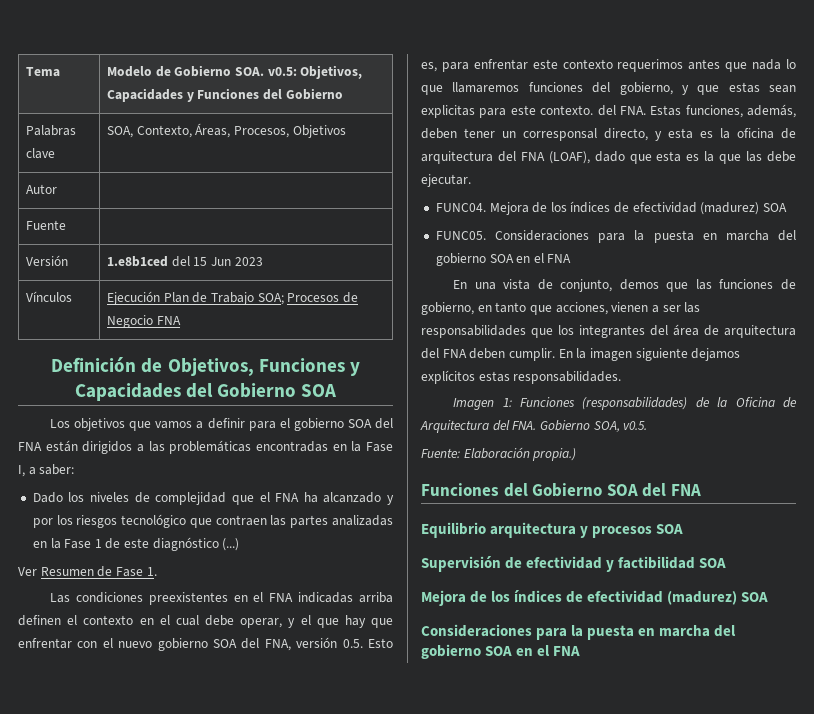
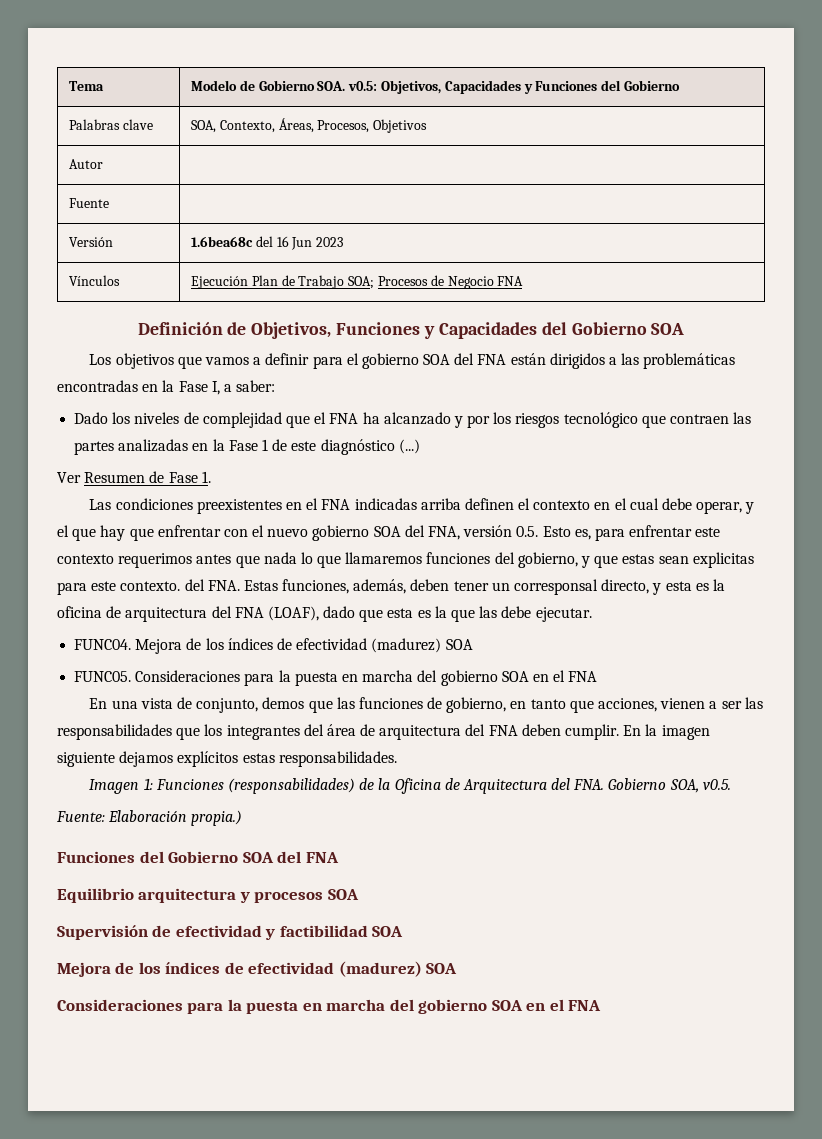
[107,256,208,267] 1.e8b1ced del 15 -> [191,236,289,247] 1.6bea68c del 16

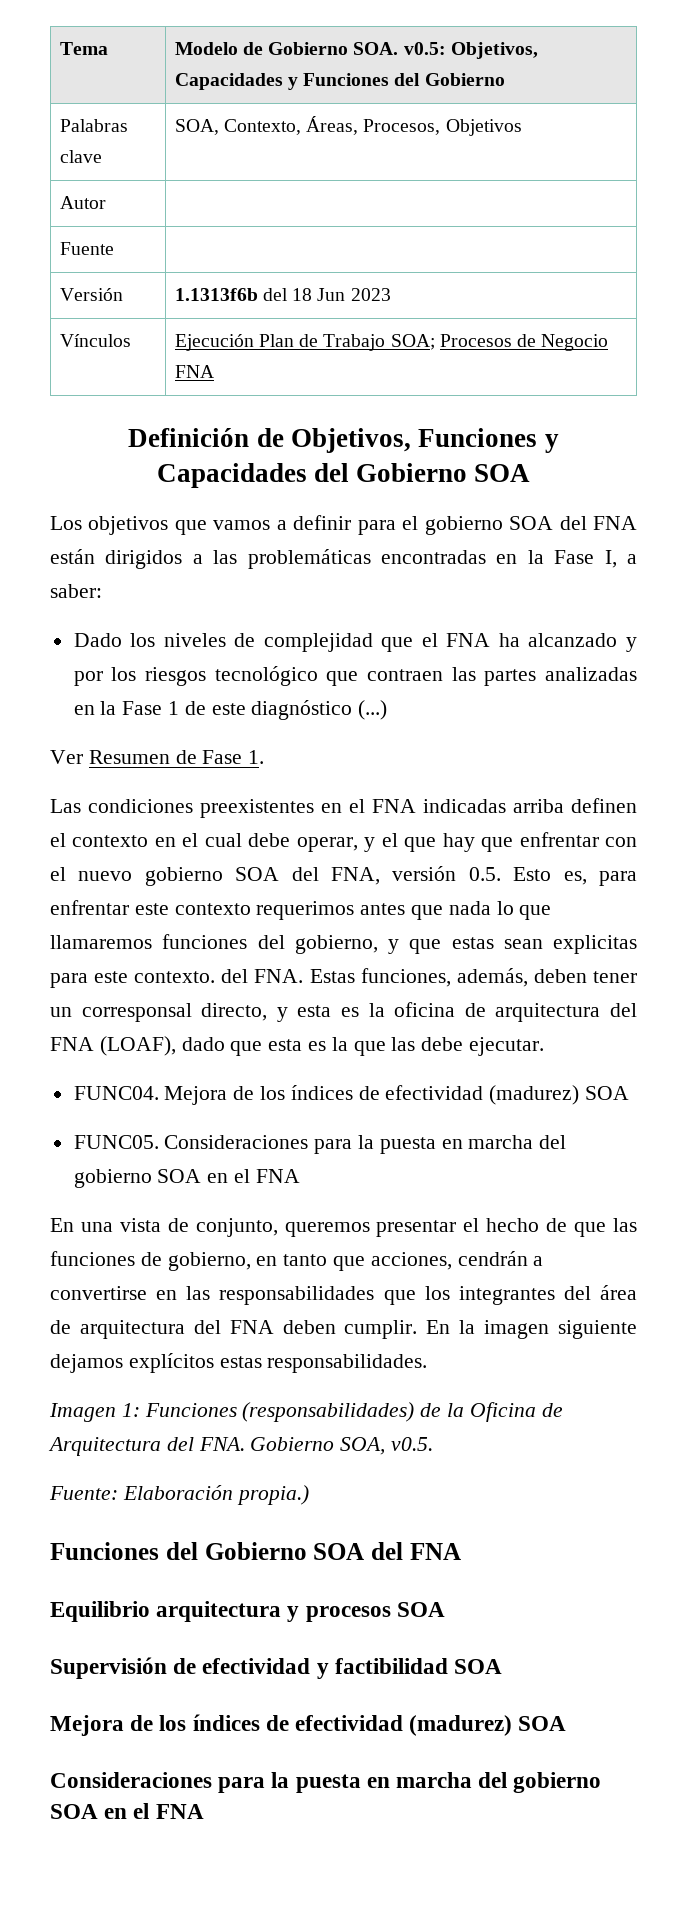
[191,236,289,247] 1.6bea68c del 16 -> [174,288,313,301] 1.1313f6b del 18
[262,697,305,709] demos -> [284,1218,568,1237] queremos presentar el hecho de
[660,698,742,709] vienen a ser -> [457,1251,544,1266] [50,1286,178,1300] cendrán a convertirse en

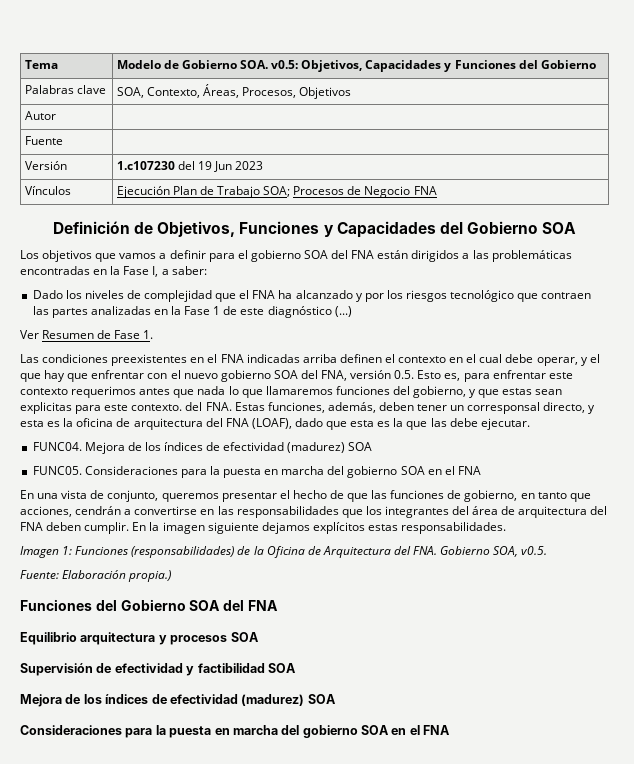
[174,288,313,301] 1.1313f6b del 18 -> [116,161,212,170] 1.c107230 del 19

